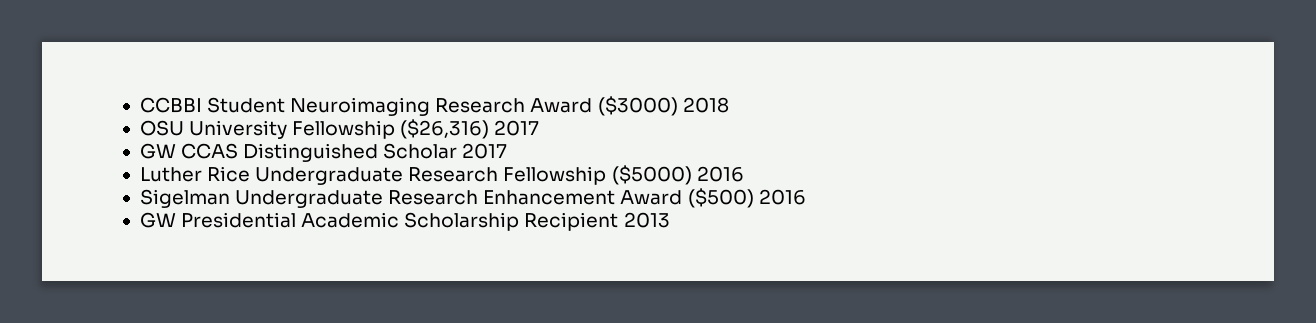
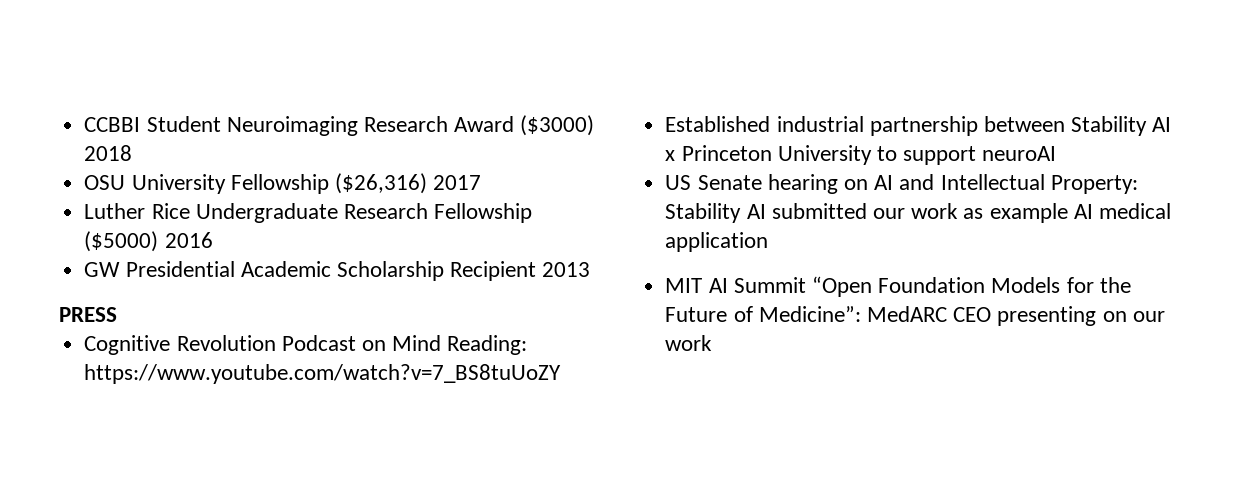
[139,143,508,162] // GW CCAS Distinguished Scholar 2017 -> (482, 182) none
[139,188,806,208] // Sigelman Undergraduate Research Enhancement Award ($500) 2016 -> (213, 240) none
(670, 220) none -> [59,307,117,322] [84,335,528,355] [84,364,562,384] [665,116,1172,136] [665,145,1057,165] [665,174,1138,194] [665,203,1171,223] [665,232,769,252] [665,276,1131,297] [665,306,1165,326] [665,335,713,351] // PRESS // Cognitive Revolution Podcast on Mind Reading: https://www.youtube.com/watch?v=7_BS8tuUoZY // Established industrial partnership between Stability AI x Princeton University to support neuroAI // US Senate hearing on AI and Intellectual Property: Stability AI submitted our work as example AI medical application // MIT AI Summit “Open Foundation Models for the Future of Medicine”: MedARC CEO presenting on our work

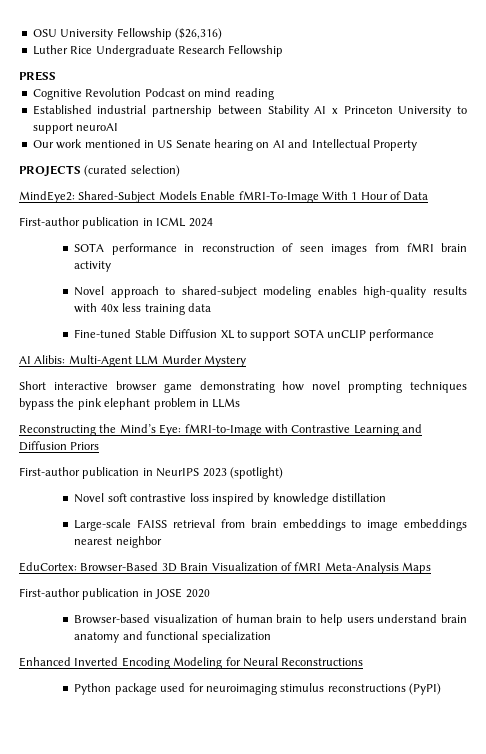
[84,115,595,136] [84,145,133,161] CCBBI Student Neuroimaging Research Award ($3000) 2018 // -> (32, 33) none
[433,175,482,190] 2017 -> (222, 34) none
[84,231,213,252] [84,261,591,281] ($5000) 2016 // GW Presidential Academic Scholarship Recipient 2013 -> (284, 51) none
[392,335,528,355] [84,364,562,384] Mind Reading: https://www.youtube.com/watch?v=7_BS8tuUoZY -> [204,88,274,100] mind reading
(1057, 153) none -> [32,139,154,149] Our work mentioned in
[1050,175,1138,194] [665,203,1171,223] [665,232,769,252] [665,276,1131,297] [665,306,1165,326] [665,335,713,351] Property: Stability AI submitted our work as example AI medical application // MIT AI Summit “Open Foundation Models for the Future of Medicine”: MedARC CEO presenting on our work -> [372,140,417,151] [19,165,180,177] [19,191,429,203] [19,217,213,229] [74,243,468,255] [74,261,112,272] [74,286,467,298] [74,303,211,315] [74,329,435,341] [19,355,246,367] [19,381,467,393] [19,398,241,410] [19,424,422,436] [19,441,100,451] [19,467,283,479] [74,493,387,505] [74,519,468,531] [74,536,162,548] [19,562,431,574] [19,588,210,600] [74,614,468,626] [74,631,271,643] [19,657,364,669] [74,683,442,695] Property // PROJECTS (curated selection) // MindEye2: Shared-Subject Models Enable fMRI-To-Image With 1 Hour of Data // First-author publication in ICML 2024 // SOTA performance in reconstruction of seen images from fMRI brain activity // Novel approach to shared-subject modeling enables high-quality results with 40x less training data // Fine-tuned Stable Diffusion XL to support SOTA unCLIP performance // AI Alibis: Multi-Agent LLM Murder Mystery // Short interactive browser game demonstrating how novel prompting techniques bypass the pink elephant problem in LLMs // Reconstructing the Mind’s Eye: fMRI-to-Image with Contrastive Learning and Diffusion Priors // First-author publication in NeurIPS 2023 (spotlight) // Novel soft contrastive loss inspired by knowledge distillation // Large-scale FAISS retrieval from brain embeddings to image embeddings nearest neighbor // EduCortex: Browser-Based 3D Brain Visualization of fMRI Meta-Analysis Maps // First-author publication in JOSE 2020 // Browser-based visualization of human brain to help users understand brain anatomy and functional specialization // Enhanced Inverted Encoding Modeling for Neural Reconstructions // Python package used for neuroimaging stimulus reconstructions (PyPI)

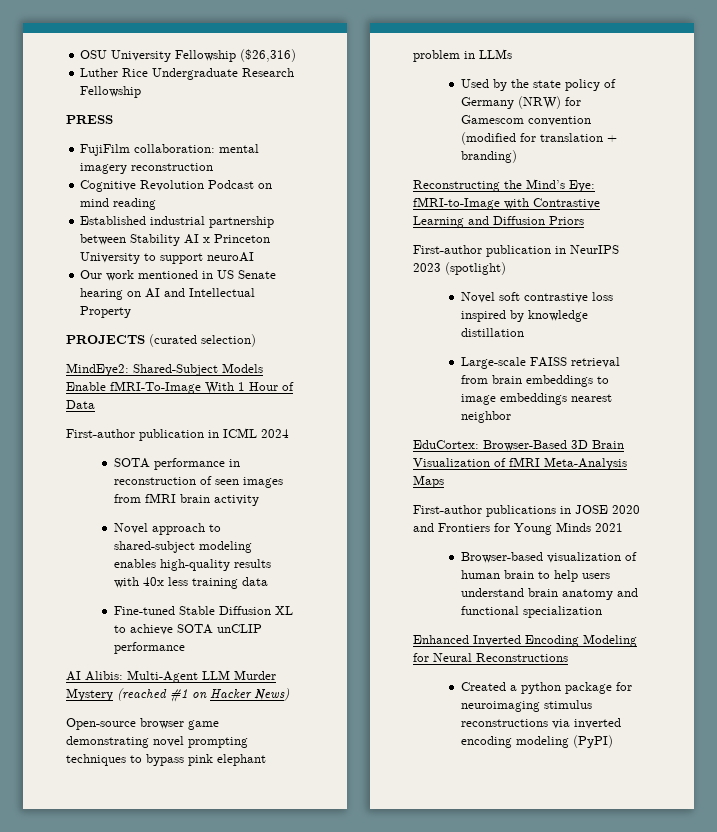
(56, 76) none -> [80,144,260,156] [80,163,214,174] // FujiFilm collaboration: mental imagery reconstruction
[250,330,291,341] support -> [130,624,174,635] achieve
[19,381,108,390] // Short interactive -> [117,688,289,702] [66,718,136,730] (reached #1 on Hacker News) // Open-source
[282,381,305,391] how -> (149, 742) none
[19,398,75,410] bypass the -> [130,754,184,766] to bypass
(241, 403) none -> [461,79,617,91] [461,96,582,109] [461,115,592,126] [461,132,618,145] [461,150,518,163] // Used by the state policy of Germany (NRW) for Gamescom convention (modified for translation + branding)
[82,588,140,600] publication -> [486,505,556,517] publications
(210, 593) none -> [413,522,623,535] and Frontiers for Young Minds 2021
[74,683,406,695] Python package used for neuroimaging stimulus reconstructions -> [461,682,633,694] [461,700,593,712] [461,718,622,729] [461,736,570,748] Created a python package for neuroimaging stimulus reconstructions via inverted encoding modeling

